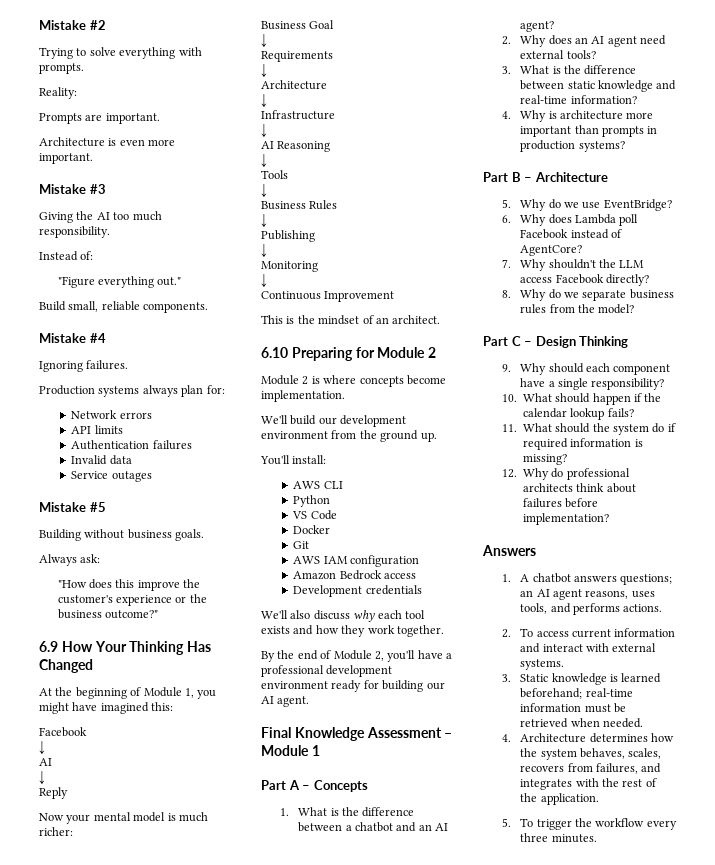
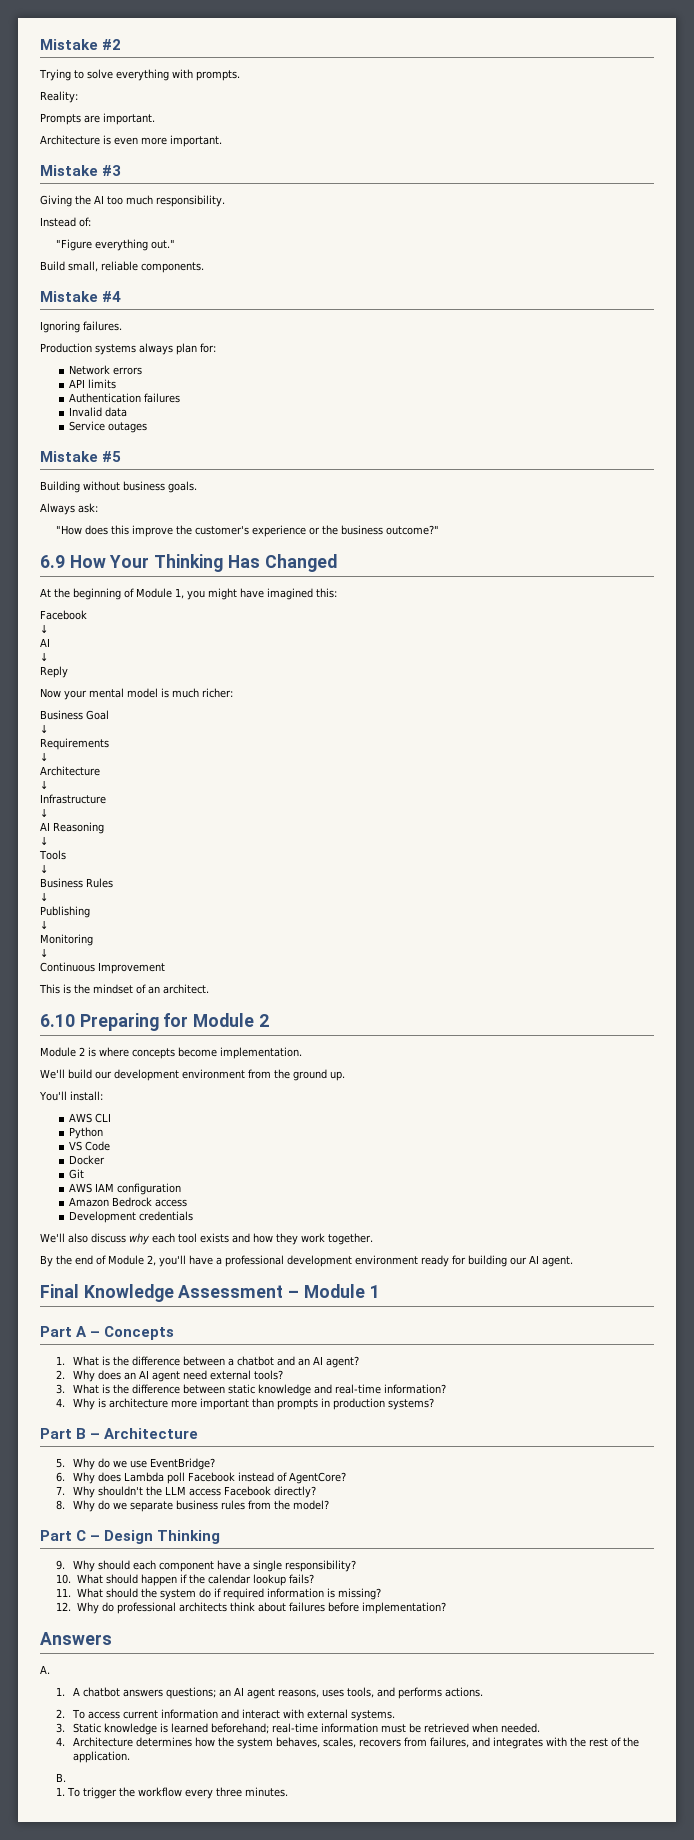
(536, 550) none -> [40,1665,50,1674] // A.
[501,818,511,827] 5. -> [56,1773,67,1782] [56,1787,66,1796] B. // 1.

